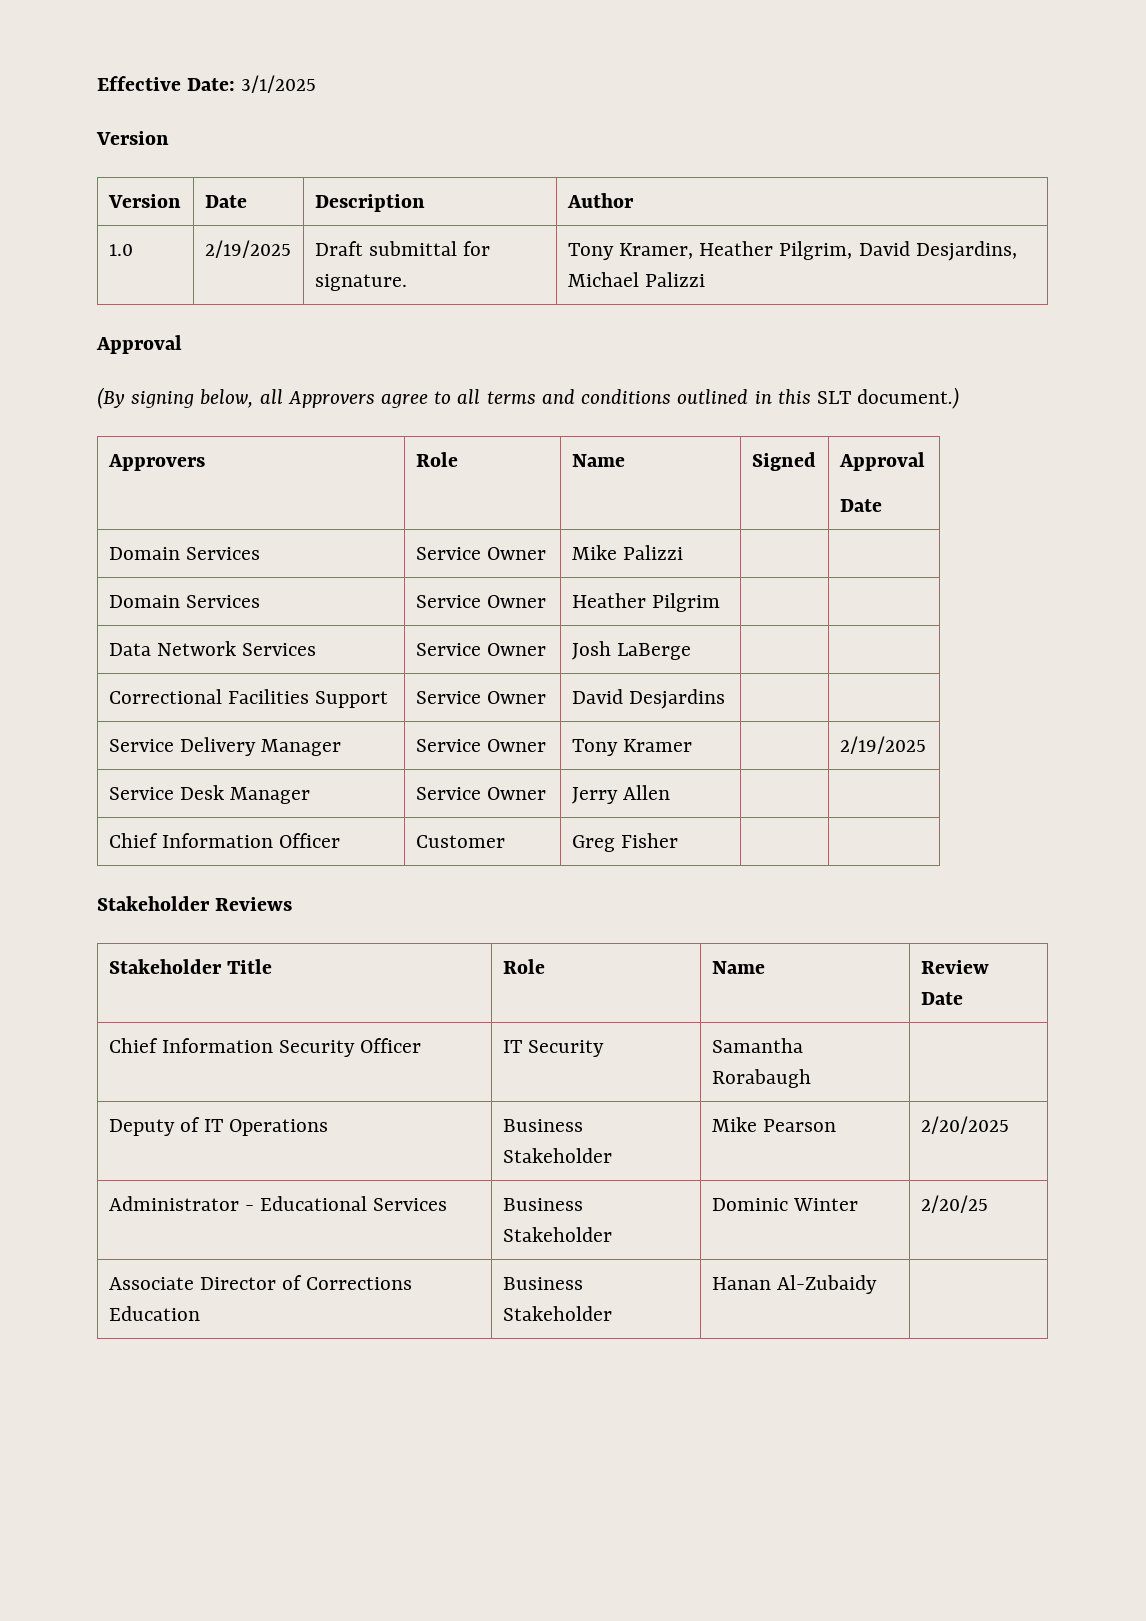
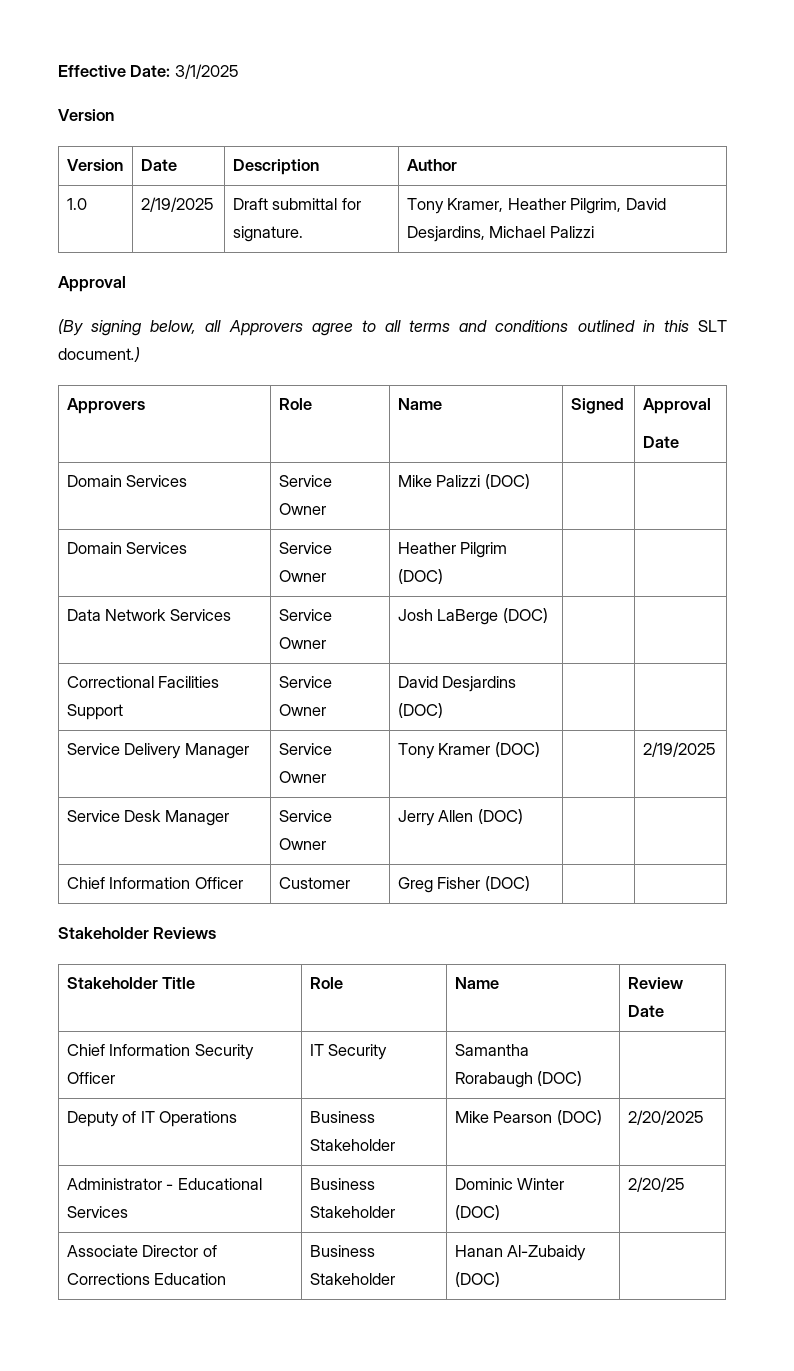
(683, 552) none -> [484,474,530,489] (DOC)
(720, 602) none -> [397,569,443,584] (DOC)
(691, 651) none -> [502,608,548,623] (DOC)
(725, 699) none -> [397,703,443,718] (DOC)
(692, 745) none -> [494,742,540,757] (DOC)
(670, 792) none -> [477,809,523,824] (DOC)
(678, 840) none -> [484,876,530,891] (DOC)
(811, 1078) none -> [537,1071,583,1086] (DOC)
(836, 1125) none -> [556,1110,602,1125] (DOC)
(858, 1204) none -> [454,1205,500,1220] (DOC)
(877, 1284) none -> [454,1272,500,1287] (DOC)

